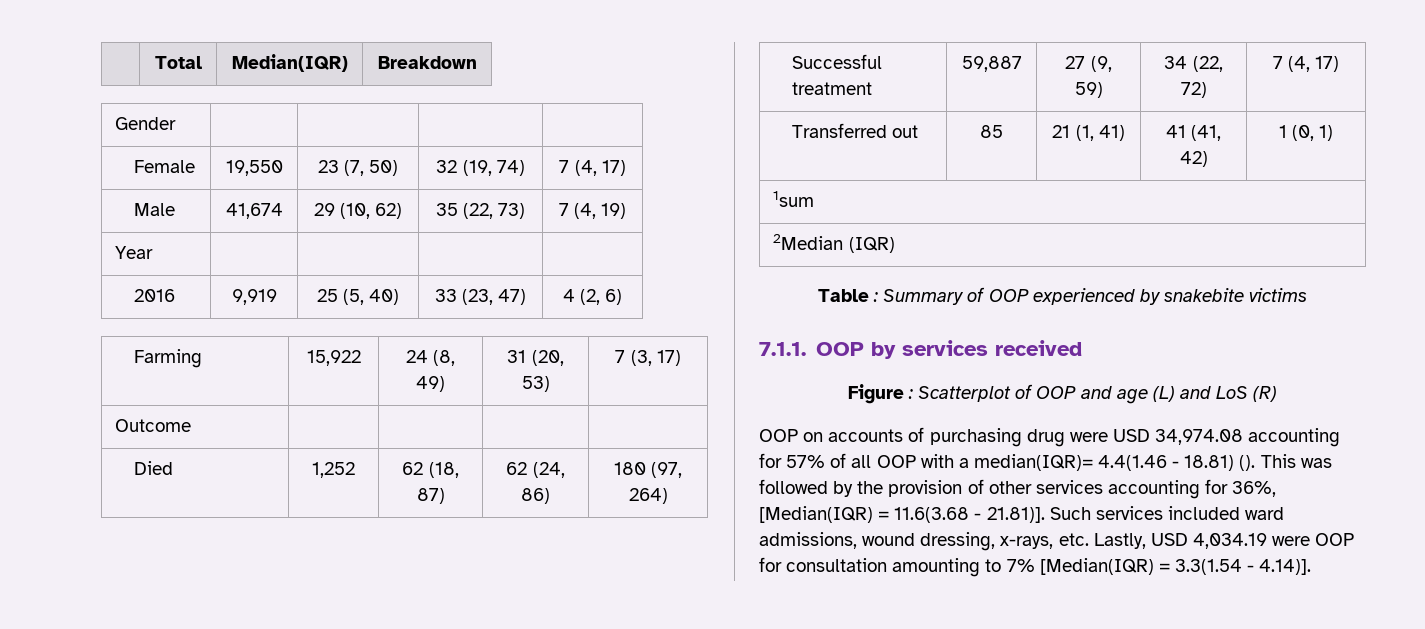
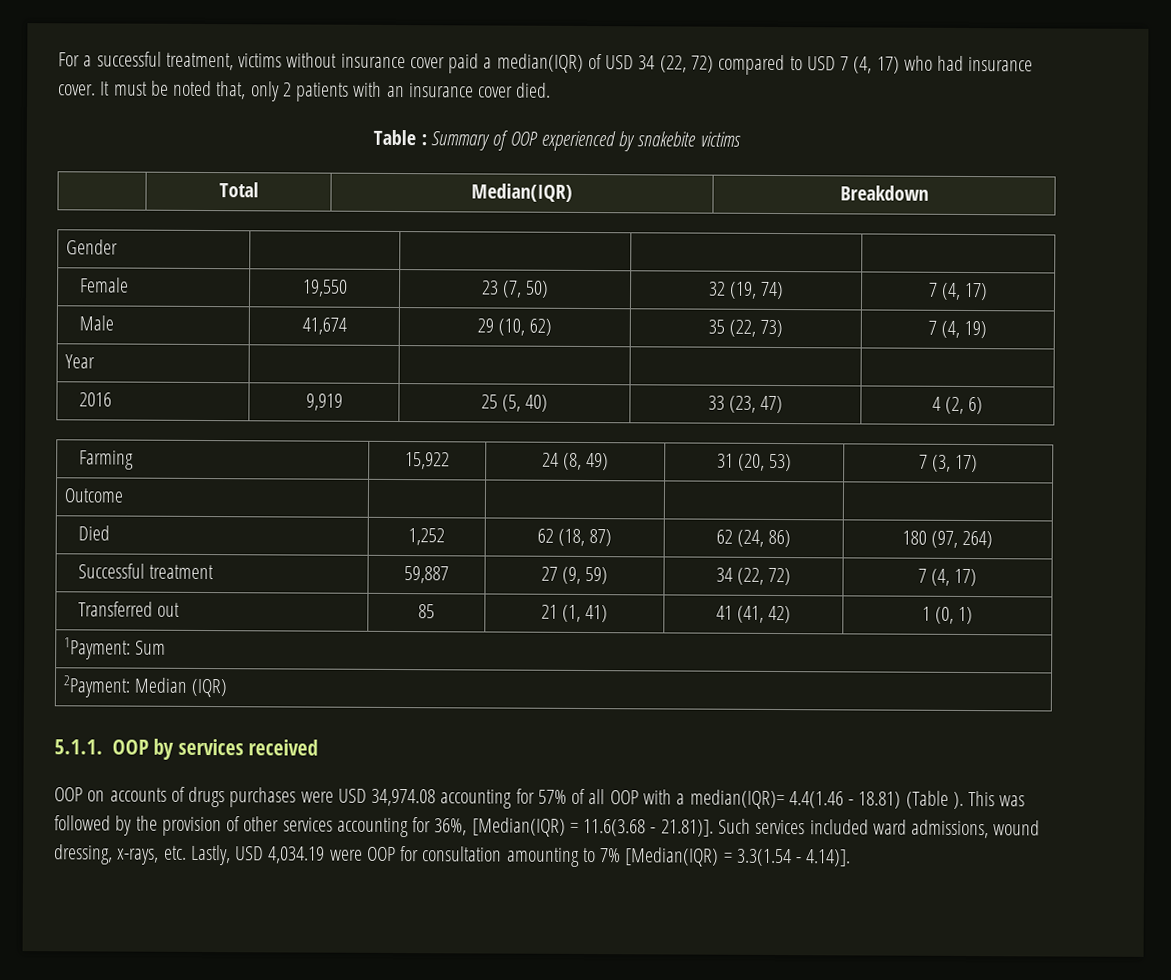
(154, 62) none -> [58,51,1034,76] [58,80,552,102] [373,129,741,152] For a successful treatment, victims without insurance cover paid a median(IQR) of USD 34 (22, 72) compared to USD 7 (4, 17) who had insurance cover. It must be noted that, only 2 patients with an insurance cover died. // Table : Summary of OOP experienced by snakebite victims //
[773,191,815,207] [773,234,895,253] [817,287,1308,305] [759,340,1082,359] [847,384,1278,404] 1sum // 2Median (IQR) // Table : Summary of OOP experienced by snakebite victims // 7.1.1. OOP by services received // Figure : Scatterplot of OOP and age (L) and LoS (R) -> [63,637,167,660] [62,675,229,698] [54,738,319,760] 1Payment: Sum // 2Payment: Median (IQR) // 5.1.1. OOP by services received
[929,428,1065,447] purchasing drug -> [188,786,297,808] drugs purchases
[1239,455,1256,471] (). -> [905,790,964,809] (Table ).

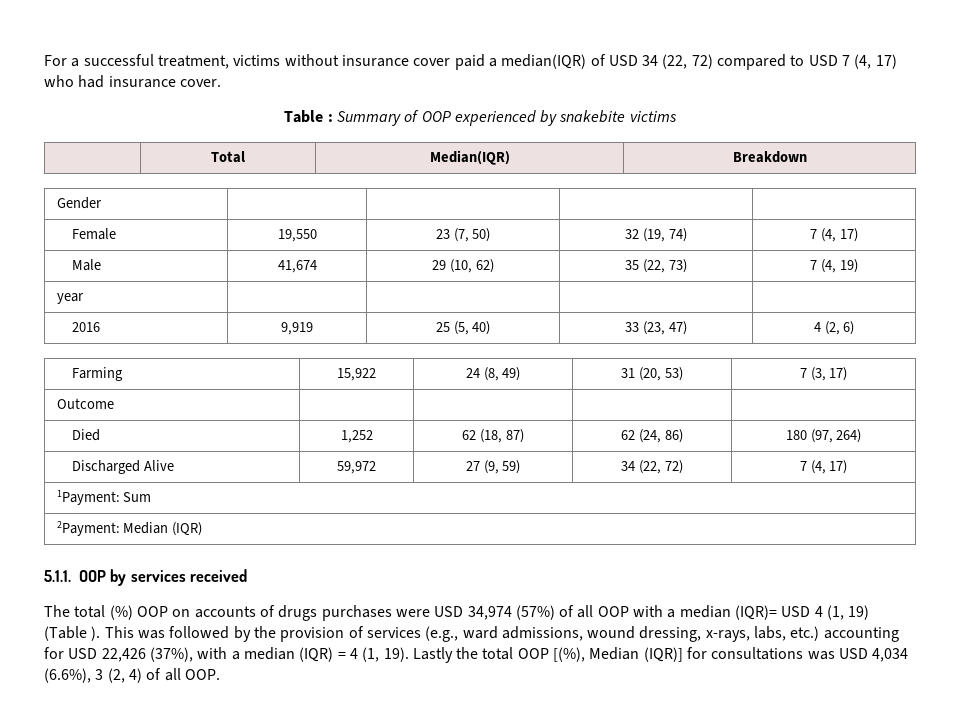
[100,80,552,102] It must be noted that, only 2 patients with an insurance cover died. -> (221, 83) none
[64,354,95,369] Year -> [56,293,84,304] year
[77,563,214,580] [404,566,450,584] Successful treatment | 59,887 -> [72,460,175,474] [337,461,376,474] Discharged Alive | 59,972
[77,601,180,617] [418,604,436,619] [540,604,609,623] [715,605,792,624] [921,606,974,625] // Transferred out | 85 | 21 (1, 41) | 41 (41, 42) | 1 (0, 1) -> (848, 467) none
(319, 747) none -> [44,605,133,620] The total (%)
[371,788,567,809] 34,974.08 accounting for 57% -> [467,605,555,620] 34,974 (57%)
[689,789,902,810] median(IQR)= 4.4(1.46 - 18.81) -> [679,605,870,620] median (IQR)= USD 4 (1, 19)
[243,816,869,838] other services accounting for 36%, [Median(IQR) = 11.6(3.68 - 21.81)]. Such services included -> [366,626,459,642] services (e.g.,
[163,844,852,867] etc. Lastly, USD 4,034.19 were OOP for consultation amounting to 7% [Median(IQR) = 3.3(1.54 - 4.14)]. -> [754,626,899,642] [44,647,909,663] [44,668,220,683] labs, etc.) accounting for USD 22,426 (37%), with a median (IQR) = 4 (1, 19). Lastly the total OOP [(%), Median (IQR)] for consultations was USD 4,034 (6.6%), 3 (2, 4) of all OOP.

